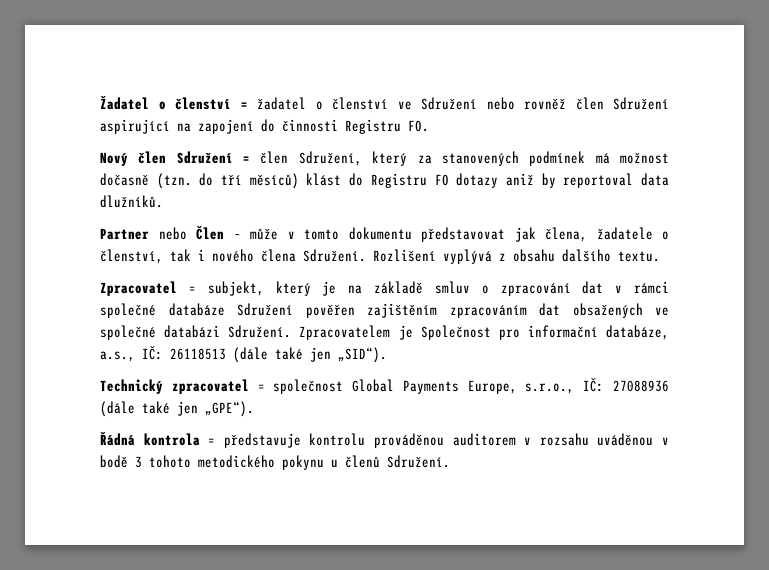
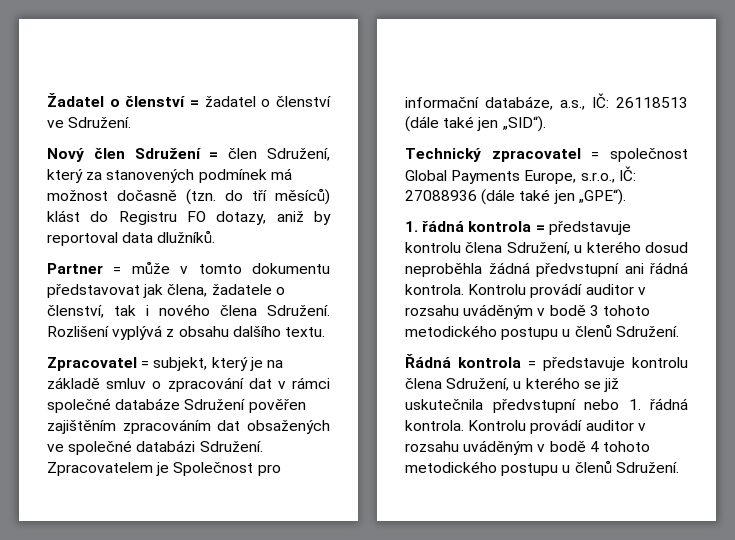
[421,97,669,110] [100,119,429,134] Sdružení nebo rovněž člen Sdružení aspirující na zapojení do činnosti Registru FO. -> [68,117,132,128] Sdružení.
[456,173,499,188] dotazy -> [216,211,267,225] dotazy,
[158,226,241,240] nebo Člen – -> [113,267,122,274] =
(254, 409) none -> [405,221,631,235] [405,241,688,255] [405,262,688,277] [405,283,646,298] [405,304,650,319] [405,324,679,340] // 1. řádná kontrola = představuje kontrolu člena Sdružení, u kterého dosud neproběhla žádná předvstupní ani řádná kontrola. Kontrolu provádí auditor v rozsahu uváděným v bodě 3 tohoto metodického postupu u členů Sdružení.
[374,433,670,448] [100,455,324,470] prováděnou auditorem v rozsahu uváděnou v bodě 3 tohoto metodického pokynu -> [405,377,619,392] [405,398,688,413] [405,419,646,434] [405,440,650,455] [405,461,559,476] člena Sdružení, u kterého se již uskutečnila předvstupní nebo 1. řádná kontrola. Kontrolu provádí auditor v rozsahu uváděným v bodě 4 tohoto metodického postupu

